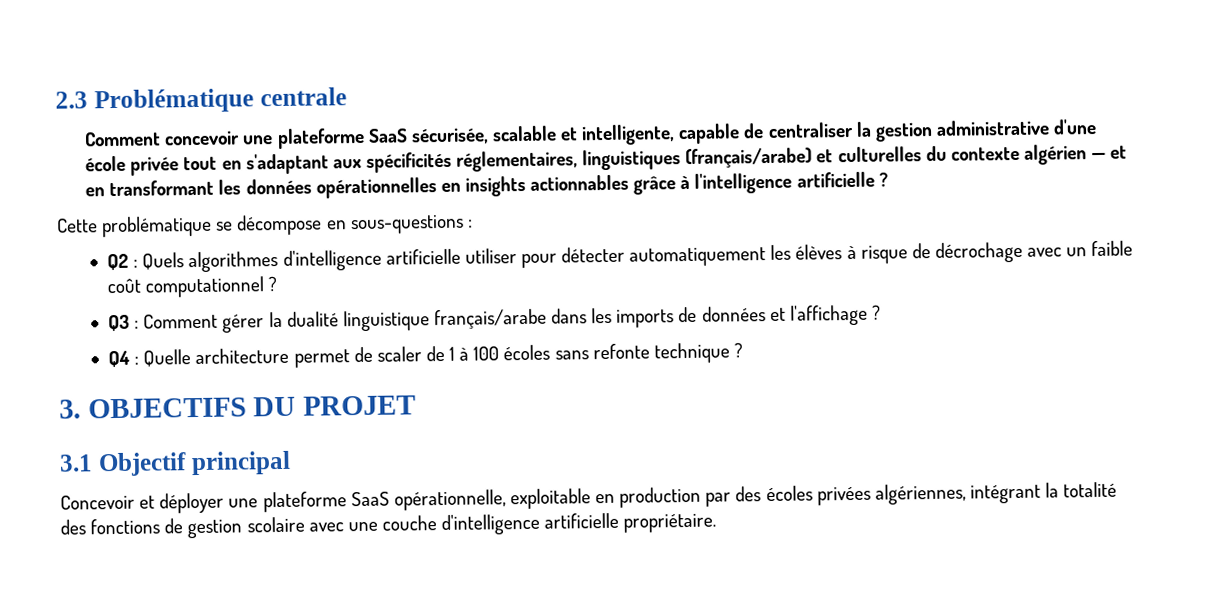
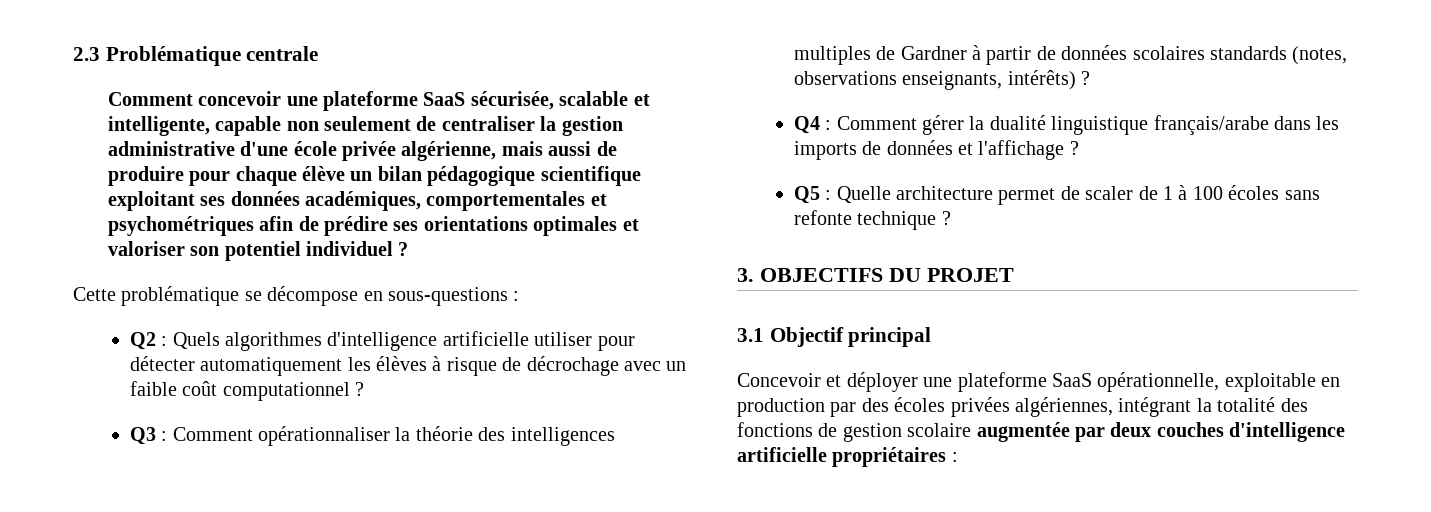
(741, 134) none -> [286,116,412,131] non seulement
[183,144,1128,175] [85,171,875,199] tout en s'adaptant aux spécificités réglementaires, linguistiques (français/arabe) et culturelles du contexte algérien — et en transformant les données opérationnelles en insights actionnables grâce à l'intelligence artificielle -> [401,141,617,161] [107,166,641,186] [107,191,607,211] [107,216,639,236] [107,241,394,261] algérienne, mais aussi de produire pour chaque élève un bilan pédagogique scientifique exploitant ses données académiques, comportementales et psychométriques afin de prédire ses orientations optimales et valoriser son potentiel individuel
(219, 321) none -> [258,426,615,446] [793,45,1348,65] [793,70,1091,90] [793,116,917,134] opérationnaliser la théorie des intelligences multiples de Gardner à partir de données scolaires standards (notes, observations enseignants, intérêts) ? // Q4 : Comment
[108,350,131,368] Q4 -> [793,186,820,204] Q5
[308,512,717,536] avec une couche d'intelligence artificielle propriétaire. -> [976,422,1346,442] [737,447,958,467] augmentée par deux couches d'intelligence artificielle propriétaires :

